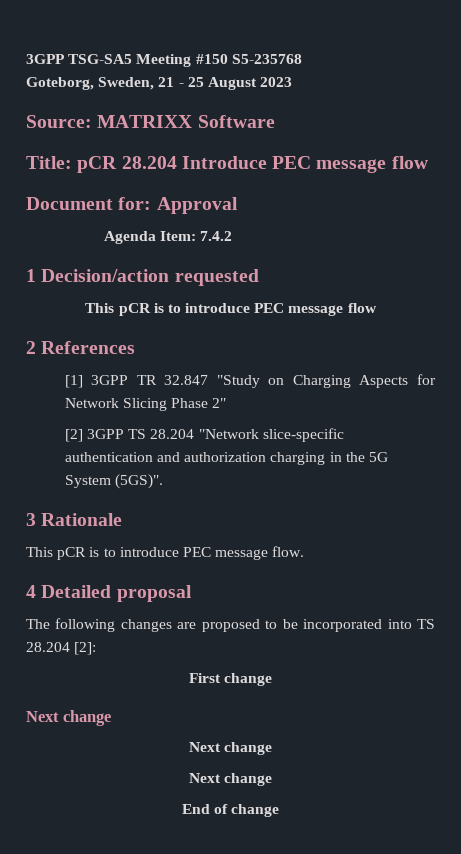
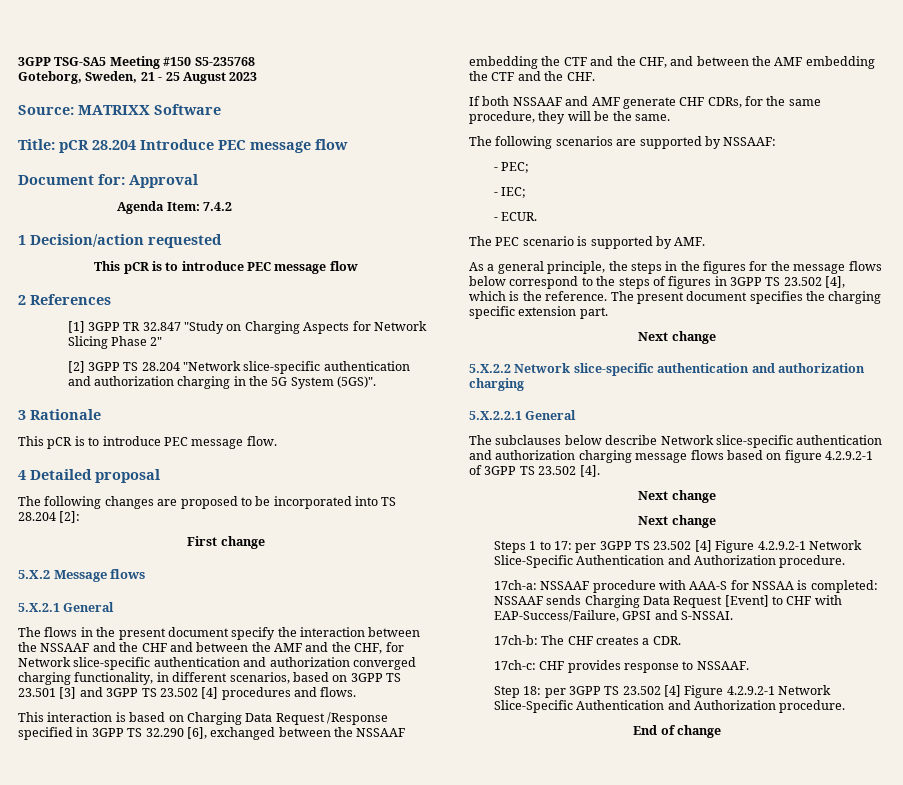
[26,710,112,726] [188,742,273,755] [188,773,273,786] Next change // Next change // Next change -> [18,569,146,582] [18,602,115,612] [18,627,421,640] [18,642,404,654] [18,657,416,670] [18,672,401,685] [18,687,357,700] [18,712,388,725] [18,727,406,740] [469,56,875,69] [469,71,595,81] [469,96,821,109] [469,111,670,124] [469,136,777,149] [493,162,530,173] [493,187,527,198] [493,212,538,221] [469,236,706,249] [469,261,882,274] [469,276,846,289] [469,291,882,304] [469,306,608,319] [638,331,716,344] [469,363,865,376] [469,378,524,391] [469,410,577,420] [469,435,883,448] [469,450,873,463] [469,465,600,477] [638,490,716,503] [638,515,716,528] [493,540,862,553] [493,555,846,568] [493,580,878,593] [493,595,842,608] [493,610,733,622] [493,635,681,645] [493,660,749,673] [493,685,832,698] [493,700,846,713] 5.X.2 Message flows // 5.X.2.1 General // The flows in the present document specify the interaction between the NSSAAF and the CHF and between the AMF and the CHF, for Network slice-specific authentication and authorization converged charging functionality, in different scenarios, based on 3GPP TS 23.501 [3] and 3GPP TS 23.502 [4] procedures and flows. // This interaction is based on Charging Data Request /Response specified in 3GPP TS 32.290 [6], exchanged between the NSSAAF embedding the CTF and the CHF, and between the AMF embedding the CTF and the CHF. // If both NSSAAF and AMF generate CHF CDRs, for the same procedure, they will be the same. // The following scenarios are supported by NSSAAF: // - PEC; // - IEC; // - ECUR. // The PEC scenario is supported by AMF. // As a general principle, the steps in the figures for the message flows below correspond to the steps of figures in 3GPP TS 23.502 [4], which is the reference. The present document specifies the charging specific extension part. // Next change // 5.X.2.2 Network slice-specific authentication and authorization charging // 5.X.2.2.1 General // The subclauses below describe Network slice-specific authentication and authorization charging message flows based on figure 4.2.9.2-1 of 3GPP TS 23.502 [4]. // Next change // Next change // Steps 1 to 17: per 3GPP TS 23.502 [4] Figure 4.2.9.2-1 Network Slice-Specific Authentication and Authorization procedure. // 17ch-a: NSSAAF procedure with AAA-S for NSSAA is completed: NSSAAF sends Charging Data Request [Event] to CHF with EAP-Success/Failure, GPSI and S-NSSAI. // 17ch-b: The CHF creates a CDR. // 17ch-c: CHF provides response to NSSAAF. // Step 18: per 3GPP TS 23.502 [4] Figure 4.2.9.2-1 Network Slice-Specific Authentication and Authorization procedure.

